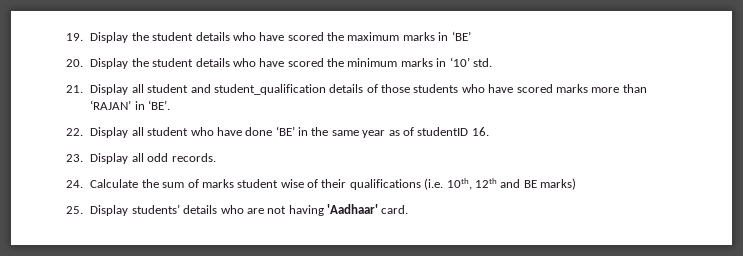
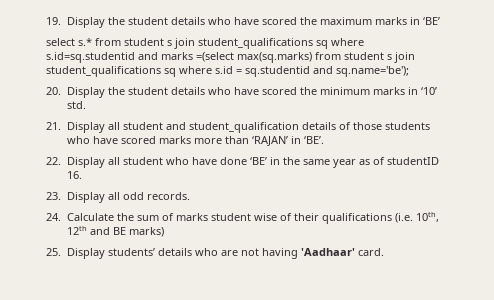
(471, 36) none -> [46,38,364,49] [46,52,415,63] [46,66,409,77] // select s.* from student s join student_qualifications sq where s.id=sq.studentid and marks =(select max(sq.marks) from student s join student_qualifications sq where s.id = sq.studentid and sq.name='be');

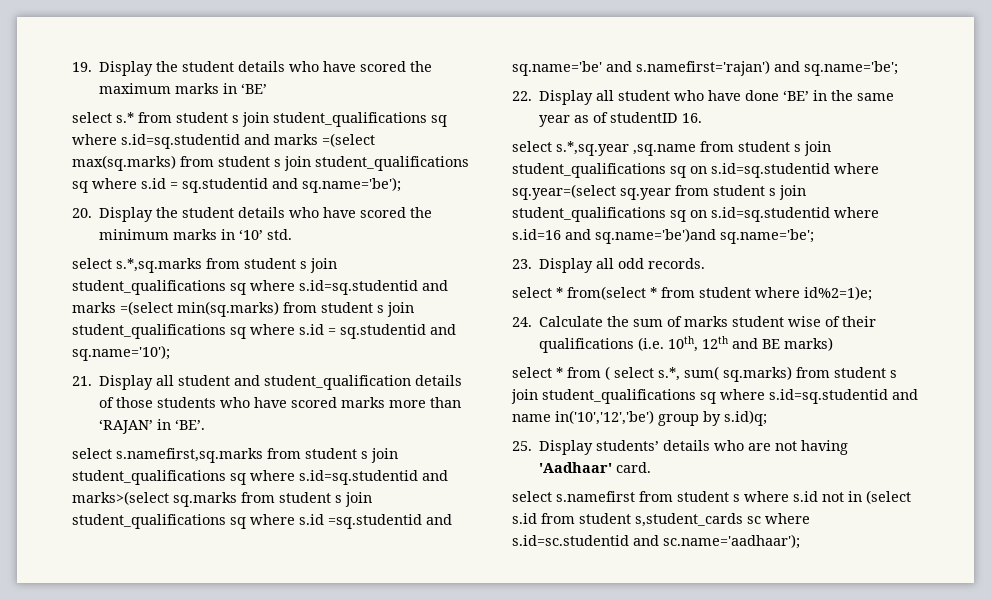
(87, 105) none -> [72,258,337,273] [72,280,448,295] [72,301,414,317] [72,324,456,339] [72,345,170,361] // select s.*,sq.marks from student s join student_qualifications sq where s.id=sq.studentid and marks =(select min(sq.marks) from student s join student_qualifications sq where s.id = sq.studentid and sq.name='10');
(325, 140) none -> [72,448,398,463] [72,470,448,485] [72,491,372,507] [72,514,452,529] [512,60,898,76] // select s.namefirst,sq.marks from student s join student_qualifications sq where s.id=sq.studentid and marks>(select sq.marks from student s join student_qualifications sq where s.id =sq.studentid and sq.name='be' and s.namefirst='rajan') and sq.name='be';
(83, 175) none -> [512,141,831,156] [512,163,879,178] [512,184,806,200] [512,207,879,222] [512,228,814,244] // select s.*,sq.year ,sq.name from student s join student_qualifications sq on s.id=sq.studentid where sq.year=(select sq.year from student s join student_qualifications sq on s.id=sq.studentid where s.id=16 and sq.name='be')and sq.name='be';
(191, 196) none -> [512,286,872,301] // select * from(select * from student where id%2=1)e;
(165, 232) none -> [512,366,897,382] [511,389,918,404] [512,410,767,426] // select * from ( select s.*, sum( sq.marks) from student s join student_qualifications sq where s.id=sq.studentid and name in('10','12','be') group by s.id)q;
(385, 252) none -> [512,490,911,504] [512,513,810,527] [512,534,800,549] // select s.namefirst from student s where s.id not in (select s.id from student s,student_cards sc where s.id=sc.studentid and sc.name='aadhaar');

